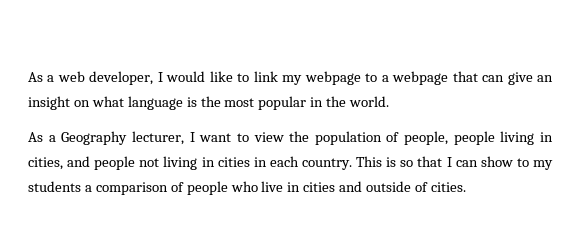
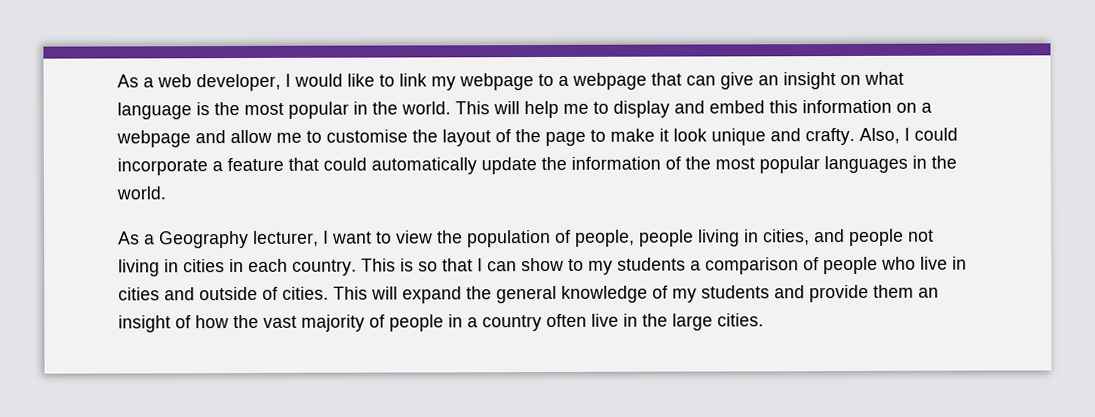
(390, 101) none -> [455,99,932,119] [116,127,958,148] [117,155,957,176] [116,186,166,200] This will help me to display and embed this information on a webpage and allow me to customise the layout of the page to make it look unique and crafty. Also, I could incorporate a feature that could automatically update the information of the most popular languages in the world.
(466, 187) none -> [333,284,939,304] [118,313,764,333] This will expand the general knowledge of my students and provide them an insight of how the vast majority of people in a country often live in the large cities.

